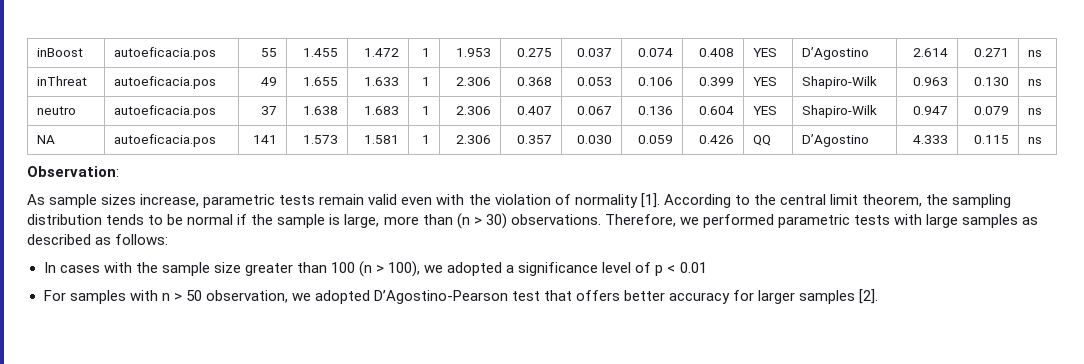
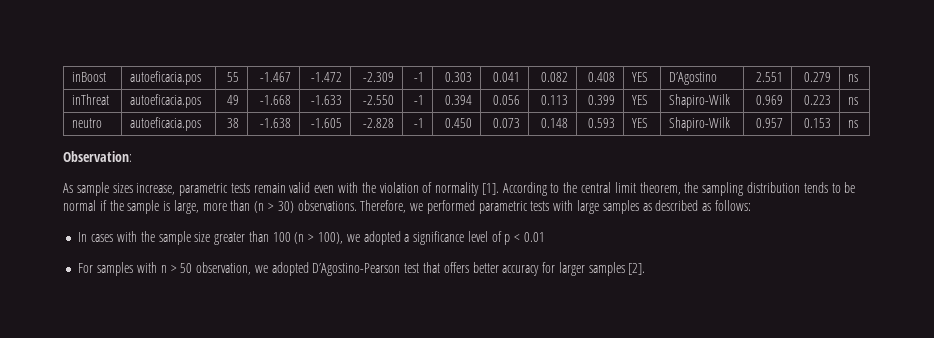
[303,48,339,57] [364,48,400,57] [422,48,431,57] [456,48,492,57] [517,48,553,57] [577,48,613,57] [638,48,674,57] 1.455 | 1.472 | 1 | 1.953 | 0.275 | 0.037 | 0.074 -> [260,72,292,82] [311,72,343,82] [363,72,395,82] [414,72,425,82] [445,72,473,82] [493,72,521,82] [541,72,569,82] -1.467 | -1.472 | -2.309 | -1 | 0.303 | 0.041 | 0.082
[913,48,949,57] [974,48,1010,57] 2.614 | 0.271 -> [756,72,784,82] [804,72,832,82] 2.551 | 0.279
[303,77,339,86] [364,77,400,86] [422,77,431,86] [456,77,492,86] [517,77,553,86] [577,77,613,86] [638,77,674,86] 1.655 | 1.633 | 1 | 2.306 | 0.368 | 0.053 | 0.106 -> [260,95,292,105] [311,95,343,105] [363,95,395,105] [414,95,425,105] [445,95,473,105] [493,95,521,105] [541,95,569,105] -1.668 | -1.633 | -2.550 | -1 | 0.394 | 0.056 | 0.113
[913,77,949,86] [974,77,1010,86] 0.963 | 0.130 -> [756,95,784,105] [804,95,832,105] 0.969 | 0.223
[261,106,278,115] [303,106,339,115] [364,106,400,115] [422,106,431,115] [456,106,492,115] [517,106,553,115] [577,106,613,115] [638,106,674,115] [699,106,735,115] [752,106,777,115] [801,105,877,118] [913,106,949,115] [974,106,1010,115] [1027,108,1042,115] [36,135,55,144] [113,134,216,147] [253,135,278,144] [303,135,339,144] [364,135,400,144] [422,135,431,144] [456,135,492,144] [517,135,553,144] [577,135,613,144] [638,135,674,144] [699,135,735,144] [752,135,771,146] [801,134,869,147] [913,135,949,144] [974,135,1010,144] 37 | 1.638 | 1.683 | 1 | 2.306 | 0.407 | 0.067 | 0.136 | 0.604 | YES | Shapiro-Wilk | 0.947 | 0.079 | ns // NA | autoeficacia.pos | 141 | 1.573 | 1.581 | 1 | 2.306 | 0.357 | 0.030 | 0.059 | 0.426 | QQ | D’Agostino | 4.333 | 0.115 -> [227,118,240,128] [260,118,292,128] [311,118,343,128] [363,118,395,128] [414,118,425,128] [445,118,473,128] [493,118,521,128] [541,118,569,128] [588,118,616,128] [631,118,648,128] [668,117,730,131] [756,118,784,128] [804,118,832,128] 38 | -1.638 | -1.605 | -2.828 | -1 | 0.450 | 0.073 | 0.148 | 0.593 | YES | Shapiro-Wilk | 0.957 | 0.153

